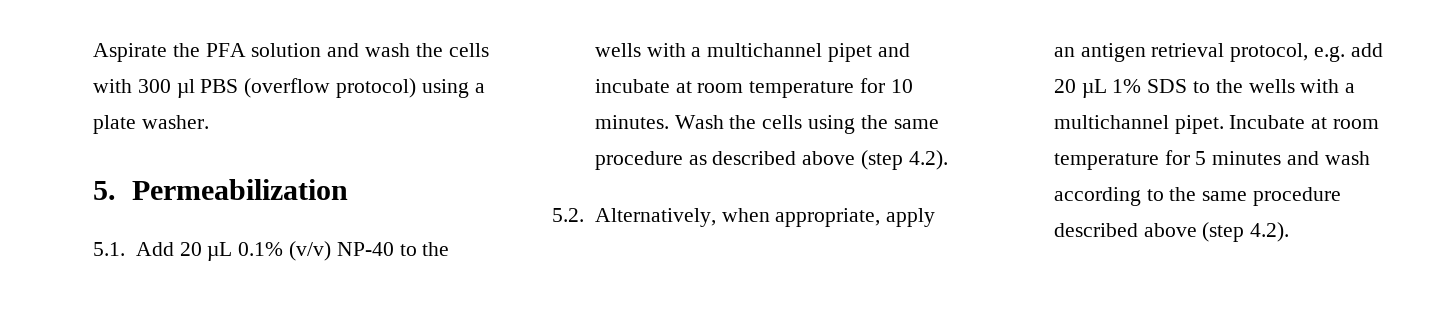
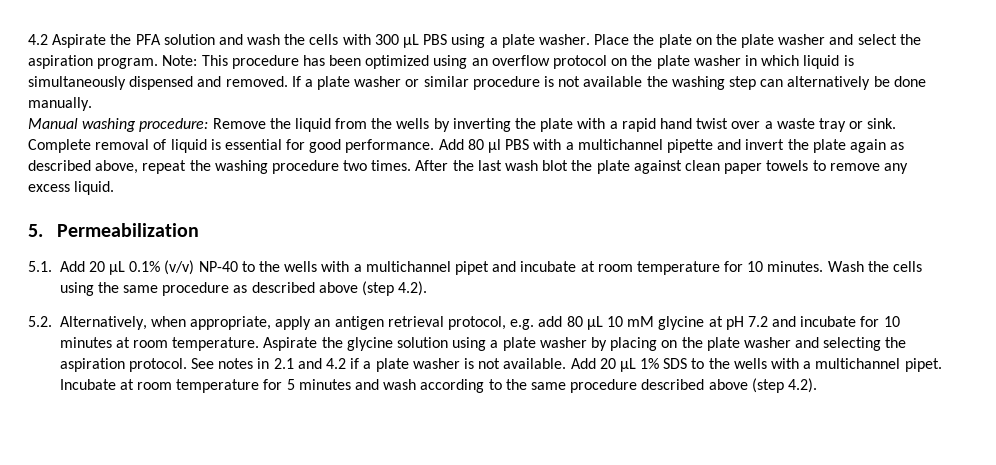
(93, 52) none -> [28,34,48,45] 4.2
[176,78,417,98] µl PBS (overflow protocol) -> [403,34,448,48] µL PBS
(209, 122) none -> [594,34,921,48] [28,55,854,69] [28,76,926,90] [28,97,92,111] [28,118,897,132] [28,139,905,153] [28,160,908,174] [28,181,115,195] Place the plate on the plate washer and select the aspiration program. Note: This procedure has been optimized using an overflow protocol on the plate washer in which liquid is simultaneously dispensed and removed. If a plate washer or similar procedure is not available the washing step can alternatively be done manually. // Manual washing procedure: Remove the liquid from the wells by inverting the plate with a rapid hand twist over a waste tray or sink. Complete removal of liquid is essential for good performance. Add 80 µl PBS with a multichannel pipette and invert the plate again as described above, repeat the washing procedure two times. After the last wash blot the plate against clean paper towels to remove any excess liquid.
(1383, 50) none -> [566,316,900,330] [59,337,907,351] [59,358,596,372] 80 μL 10 mM glycine at pH 7.2 and incubate for 10 minutes at room temperature. Aspirate the glycine solution using a plate washer by placing on the plate washer and selecting the aspiration protocol. See notes in 2.1 and 4.2 if a plate washer is not available. Add

